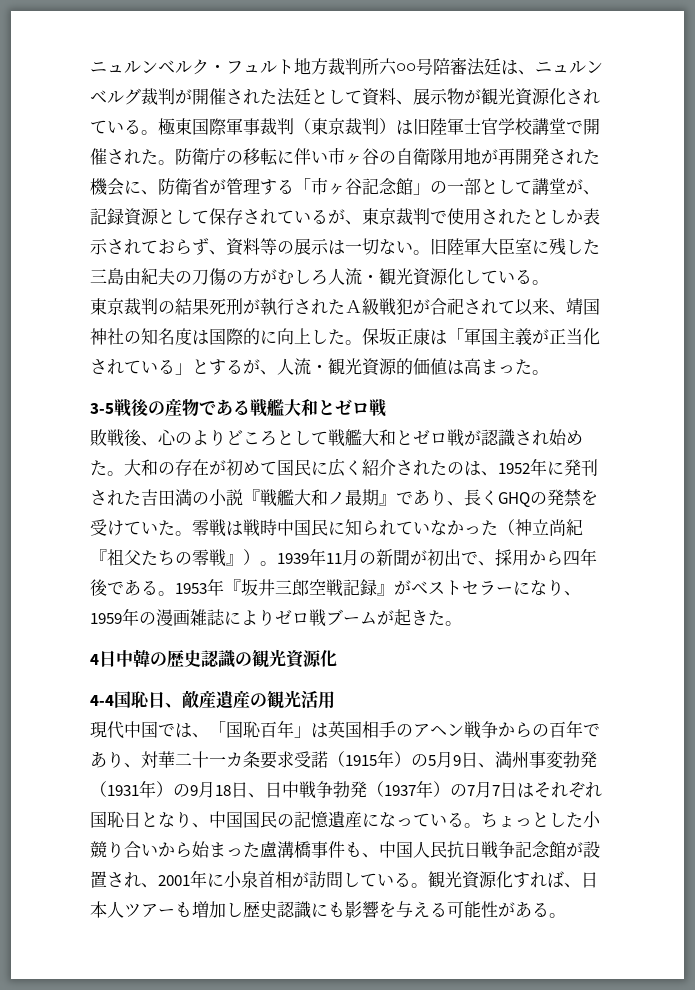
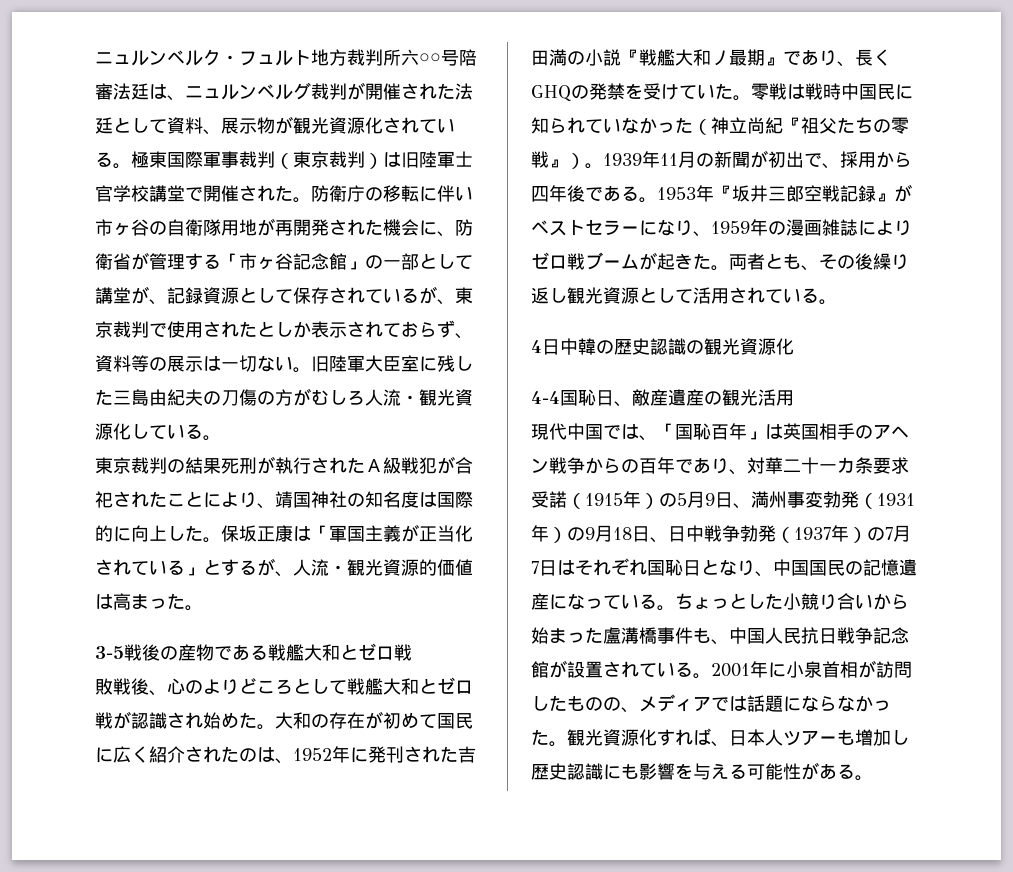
[498,298,549,316] て以来 -> [149,491,257,508] たことにより
(462, 623) none -> [729,253,909,271] [531,287,837,305] 両者とも、その後繰り返し観光資源として活用されている。
[141,883,158,888] 、 -> [639,662,711,679] ている。
[360,872,411,887] ている -> [549,694,891,713] [531,729,549,745] たものの、メディアでは話題にならなかった

